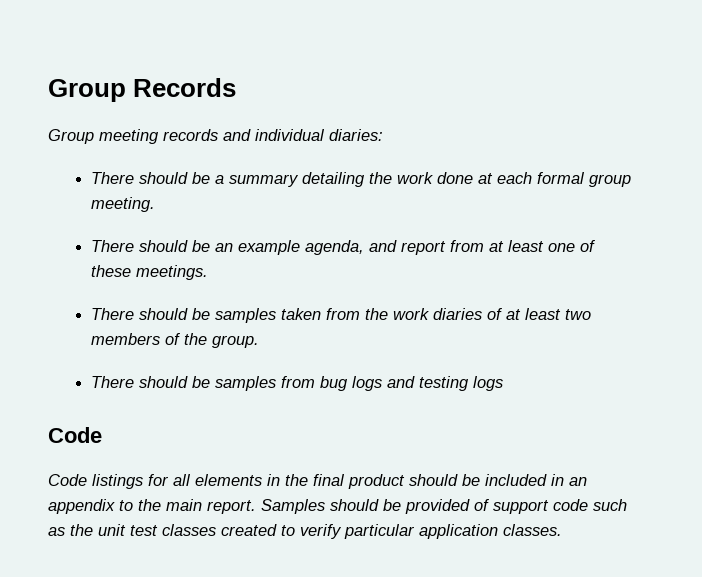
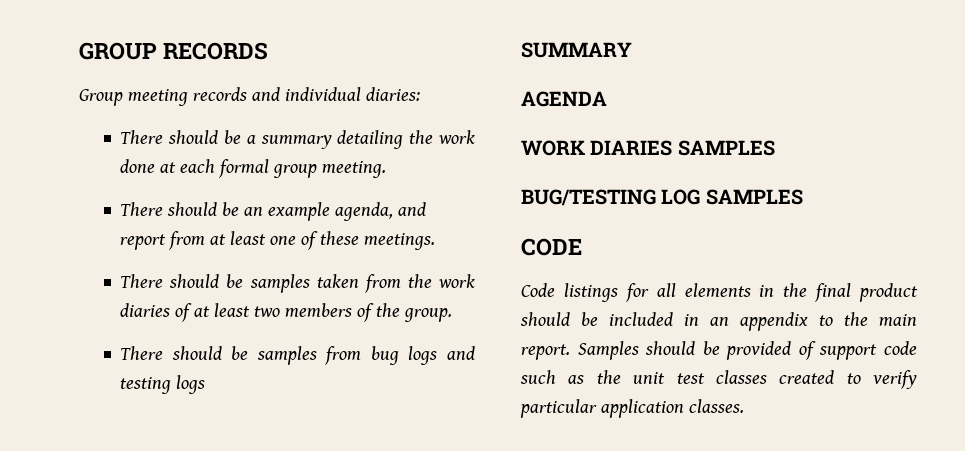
[48,78,237,102] Group Records -> [79,42,269,60] GROUP RECORDS
[48,427,102,443] Code -> [521,42,632,58] [521,91,607,107] [521,140,775,156] [521,189,803,206] [521,238,582,256] SUMMARY // AGENDA // WORK DIARIES SAMPLES // BUG/TESTING LOG SAMPLES // CODE

